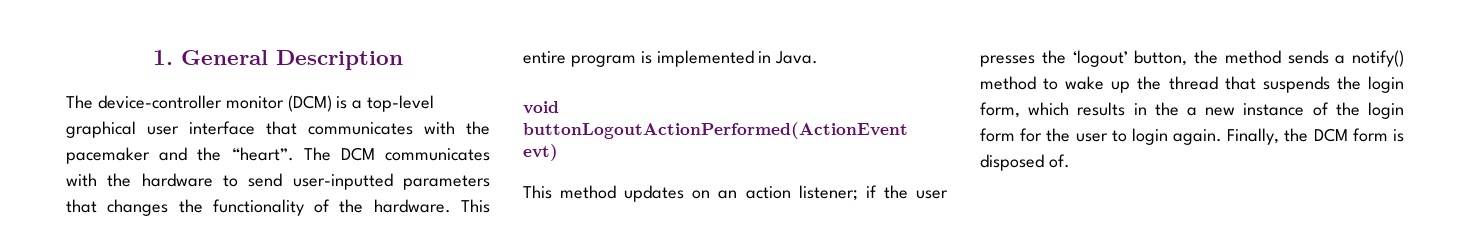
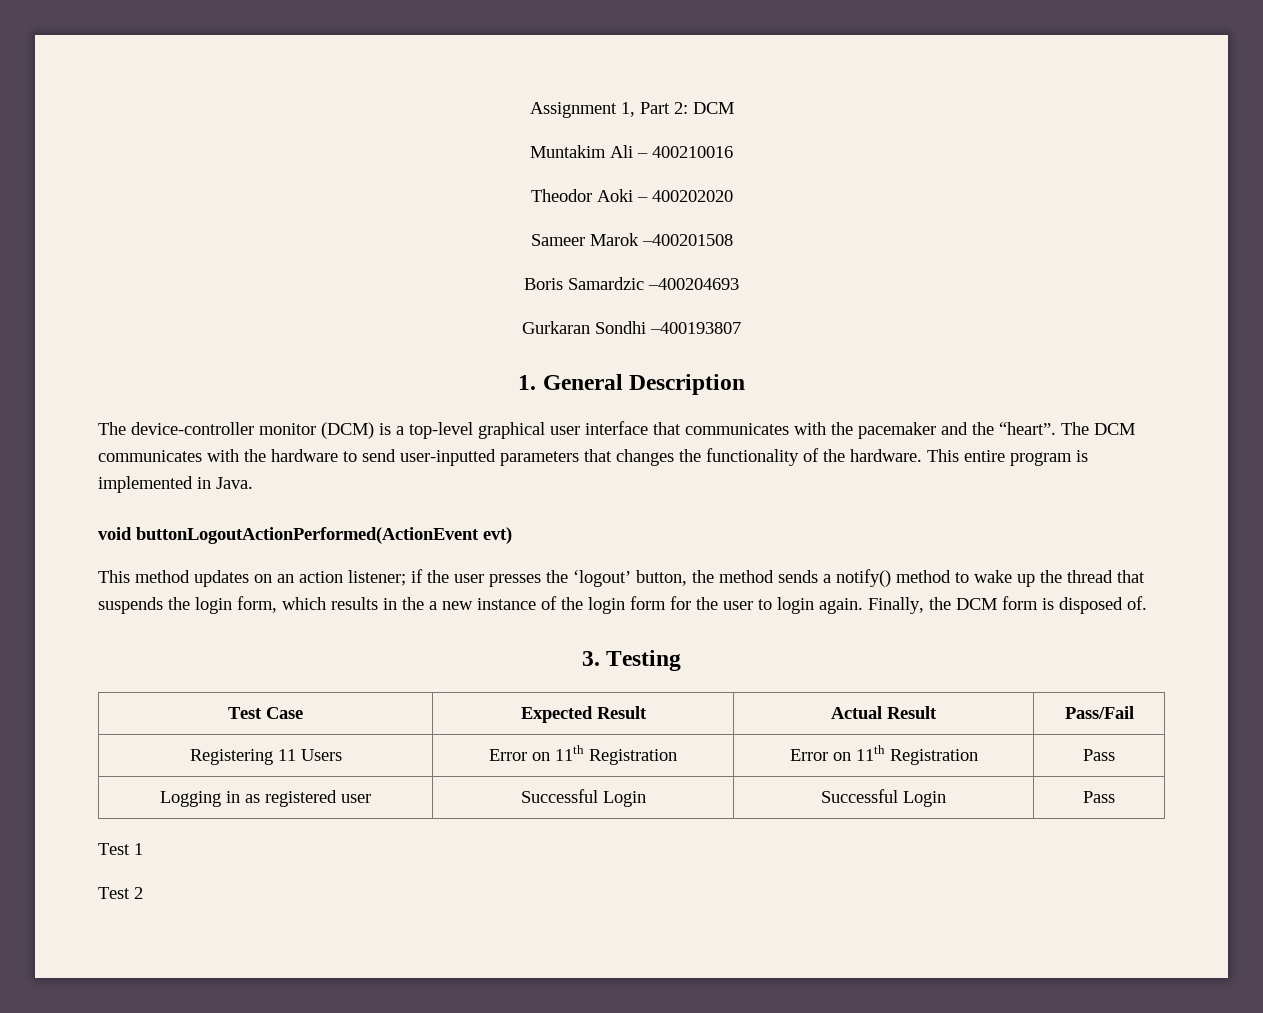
(153, 57) none -> [529,102,734,118] [530,145,733,158] [530,189,733,202] [530,233,733,246] [524,277,739,290] [522,321,741,334] Assignment 1, Part 2: DCM // Muntakim Ali – 400210016 // Theodor Aoki – 400202020 // Sameer Marok –400201508 // Boris Samardzic –400204693 // Gurkaran Sondhi –400193807 //
(1070, 161) none -> [581,650,682,671] [228,707,303,719] [520,706,647,723] [830,706,937,719] [1064,706,1134,719] [189,749,342,765] [489,745,677,765] [789,745,978,765] [1083,749,1115,761] [160,790,371,807] [520,789,646,807] [820,789,946,807] [1083,791,1115,803] [98,843,143,855] [98,887,143,899] // 3. Testing // Test Case | Expected Result | Actual Result | Pass/Fail // Registering 11 Users | Error on 11th Registration | Error on 11th Registration | Pass // Logging in as registered user | Successful Login | Successful Login | Pass // Test 1 // Test 2

